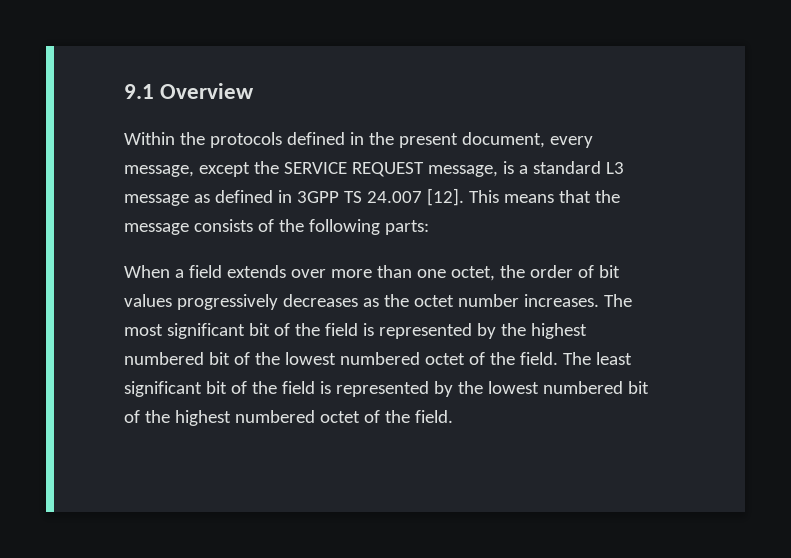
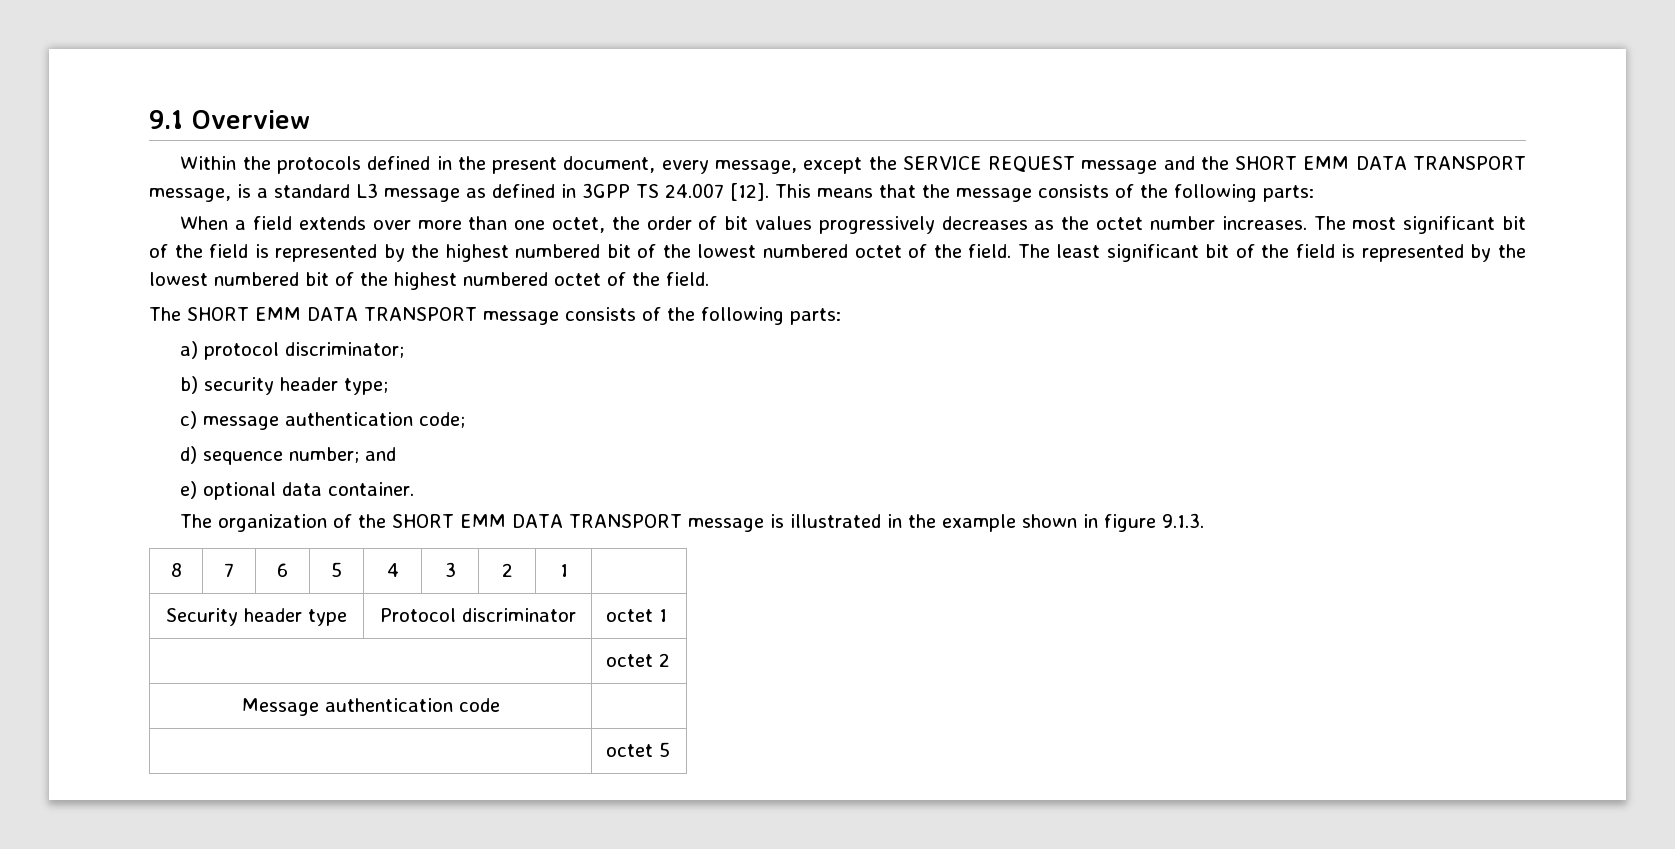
(424, 169) none -> [1081,156,1526,174] message and the SHORT EMM DATA TRANSPORT
(453, 416) none -> [149,307,841,325] [180,341,405,360] [180,376,389,395] [180,411,466,430] [180,446,397,465] [180,481,415,500] [180,513,1205,532] [170,563,182,577] [224,563,234,577] [277,563,288,577] [331,562,342,577] [386,563,399,577] [444,562,456,577] [501,563,513,577] [559,564,568,577] [166,608,347,626] [379,608,576,622] [605,609,667,622] [605,653,670,667] [241,698,500,716] [605,742,670,757] // The SHORT EMM DATA TRANSPORT message consists of the following parts: // a) protocol discriminator; // b) security header type; // c) message authentication code; // d) sequence number; and // e) optional data container. // The organization of the SHORT EMM DATA TRANSPORT message is illustrated in the example shown in figure 9.1.3. // 8 | 7 | 6 | 5 | 4 | 3 | 2 | 1 | // Security header type | Protocol discriminator | octet 1 // | octet 2 // Message authentication code | // | octet 5

